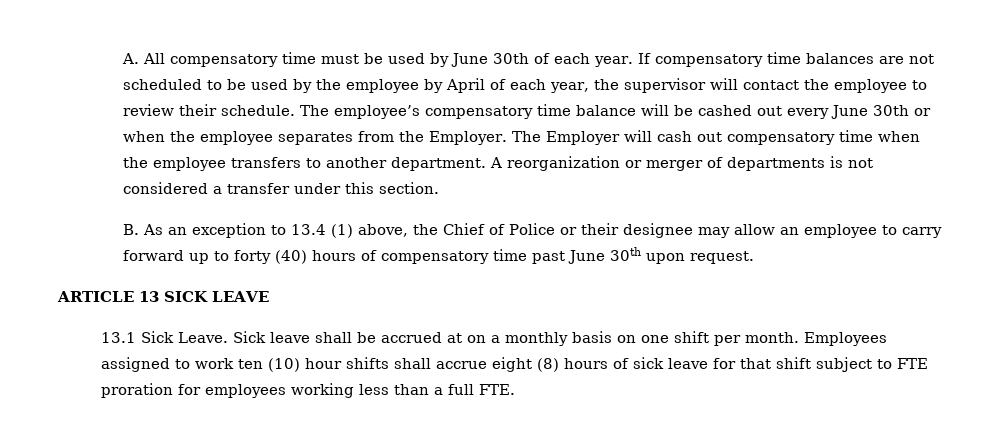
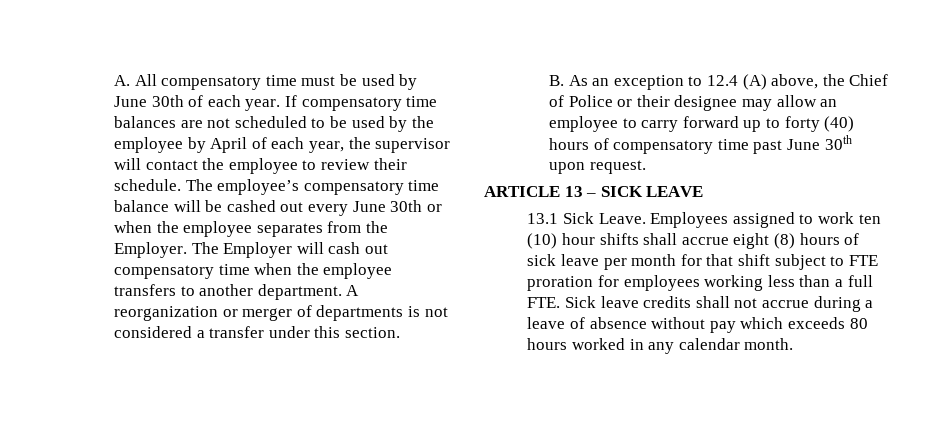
[290,224,353,238] 13.4 (1) -> [707,74,767,90] 12.4 (A)
(159, 296) none -> [586,193,597,197] –
[233,331,800,346] Sick leave shall be accrued at on a monthly basis on one shift per month. -> (646, 218) none
(709, 363) none -> [603,254,677,270] per month
(516, 389) none -> [564,296,874,312] [527,317,868,333] [527,338,794,354] Sick leave credits shall not accrue during a leave of absence without pay which exceeds 80 hours worked in any calendar month.

